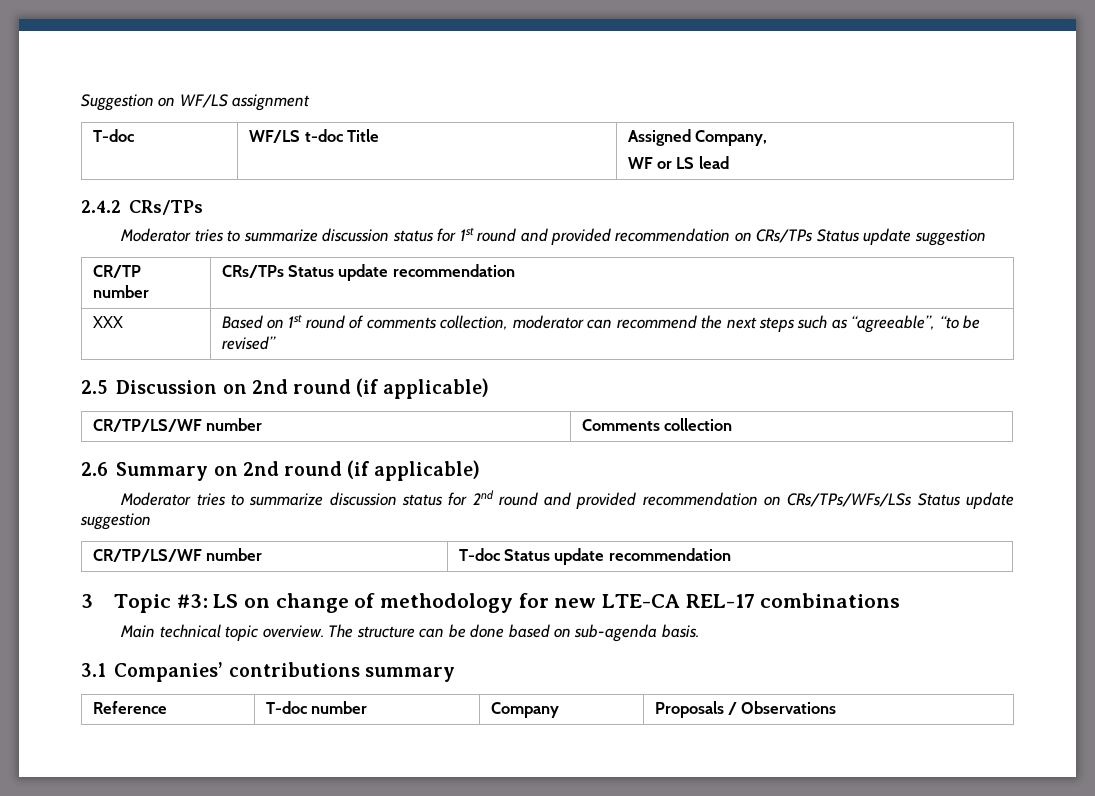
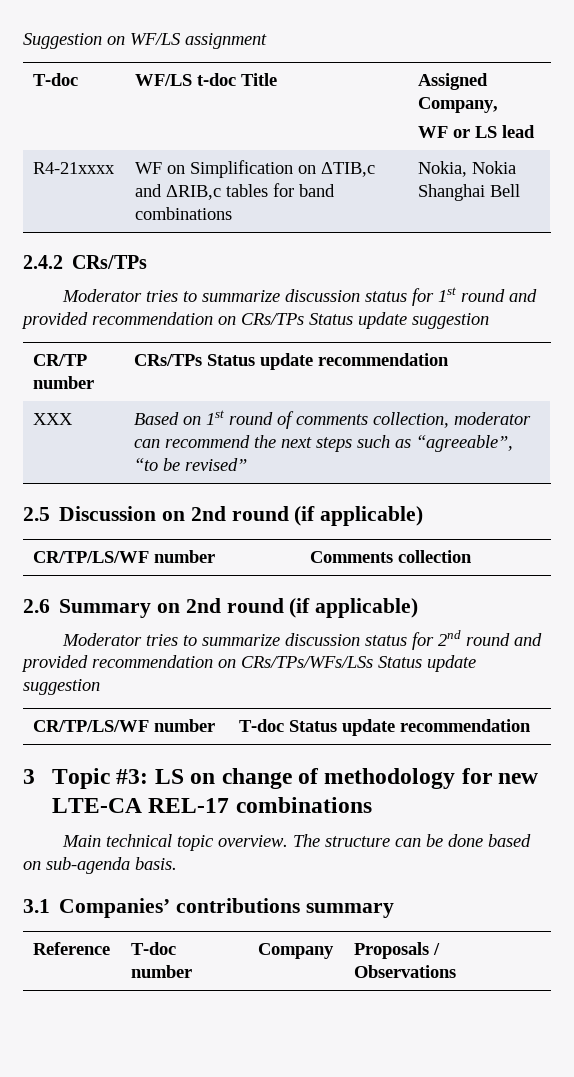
(729, 162) none -> [33,162,116,174] [135,160,376,178] [135,183,336,200] [135,207,233,220] [418,161,517,177] [418,184,521,201] // R4-21xxxx | WF on Simplification on ΔTIB,c and ΔRIB,c tables for band combinations | Nokia, Nokia Shanghai Bell

